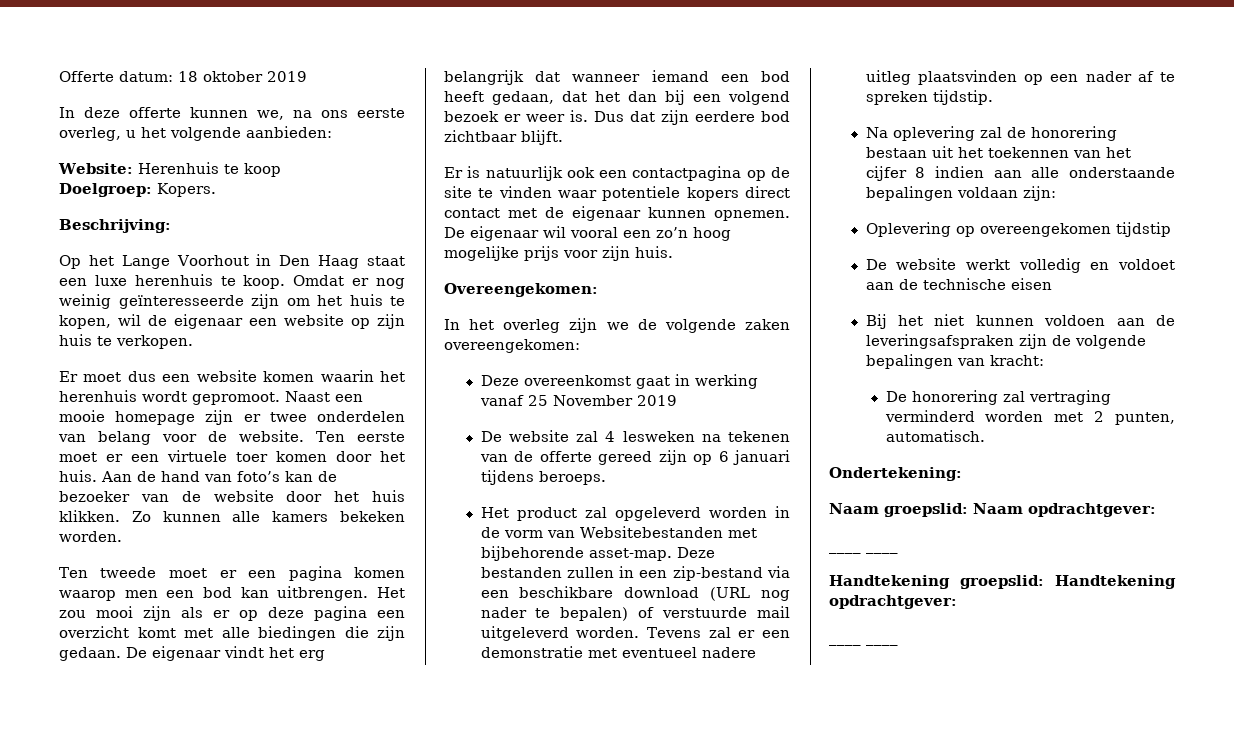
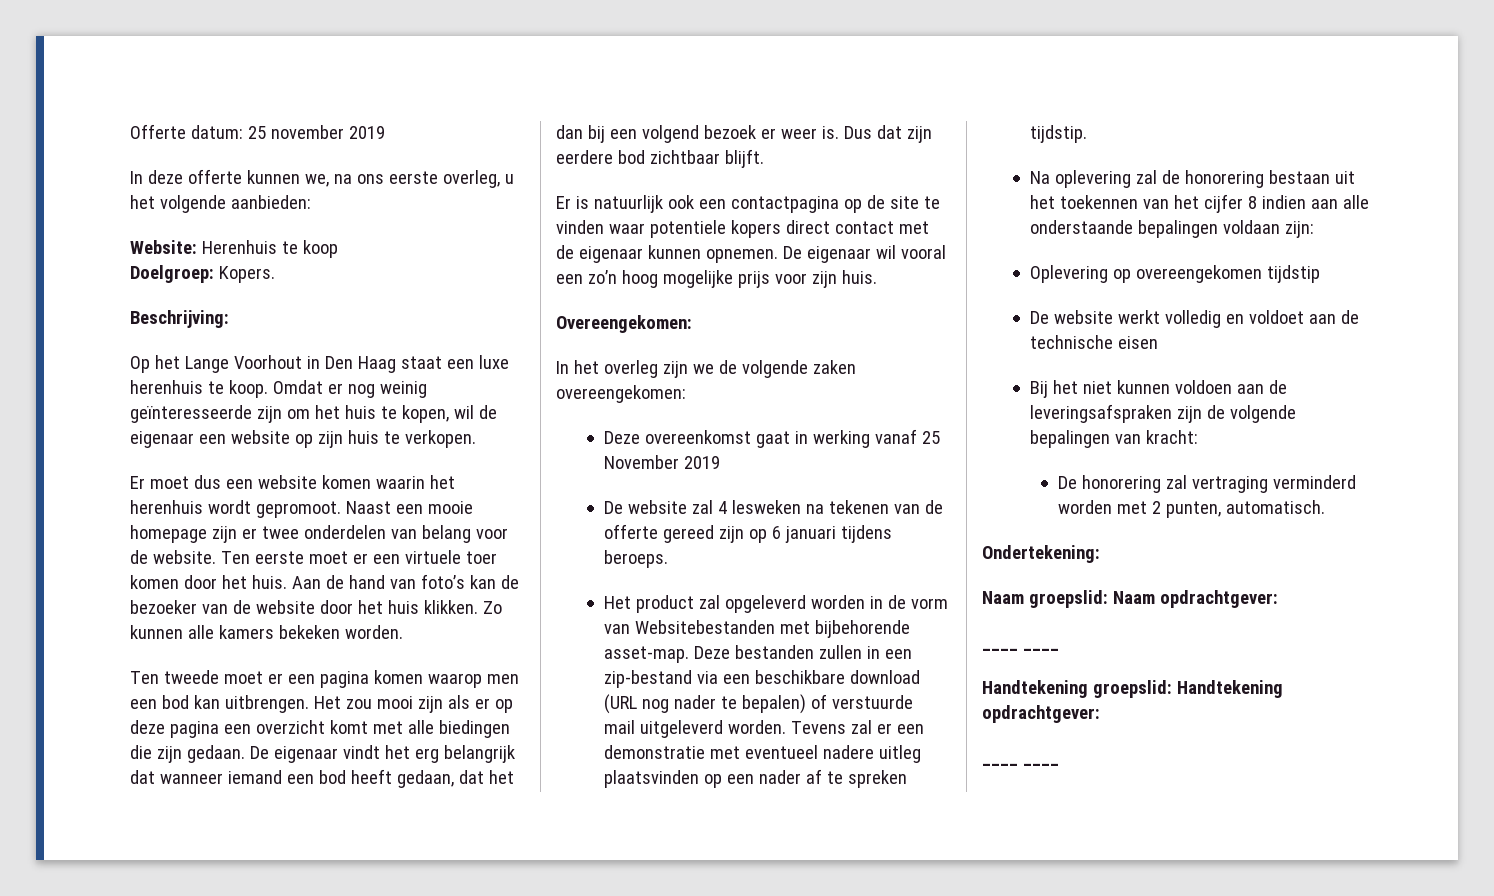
[178,71,263,82] 18 oktober -> [247,125,344,139] 25 november

